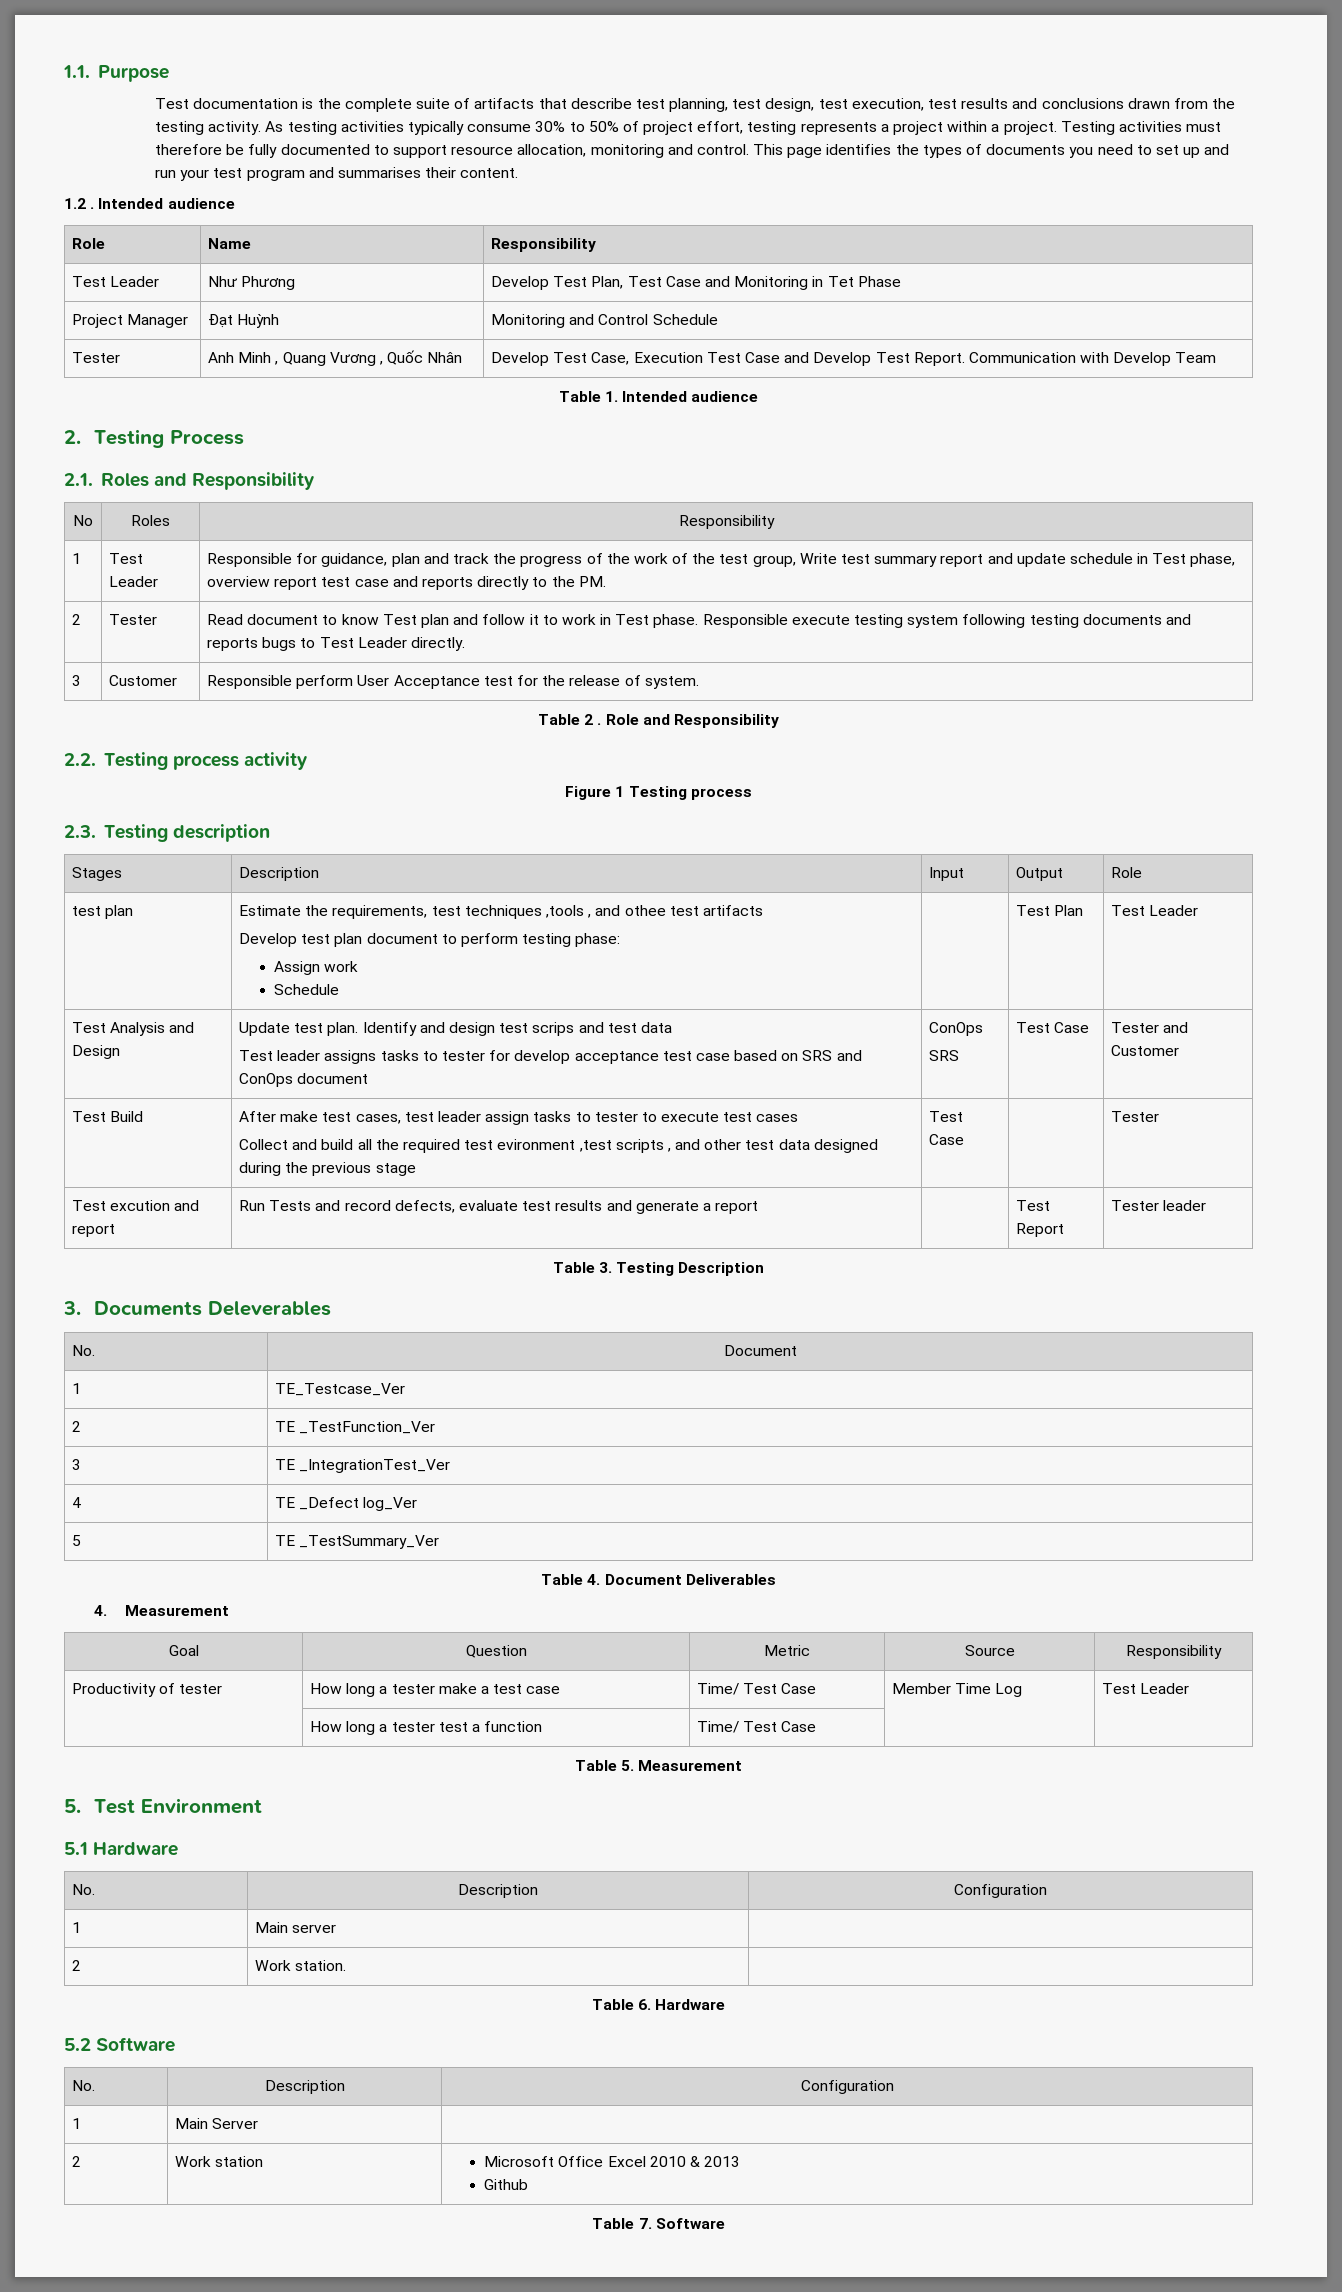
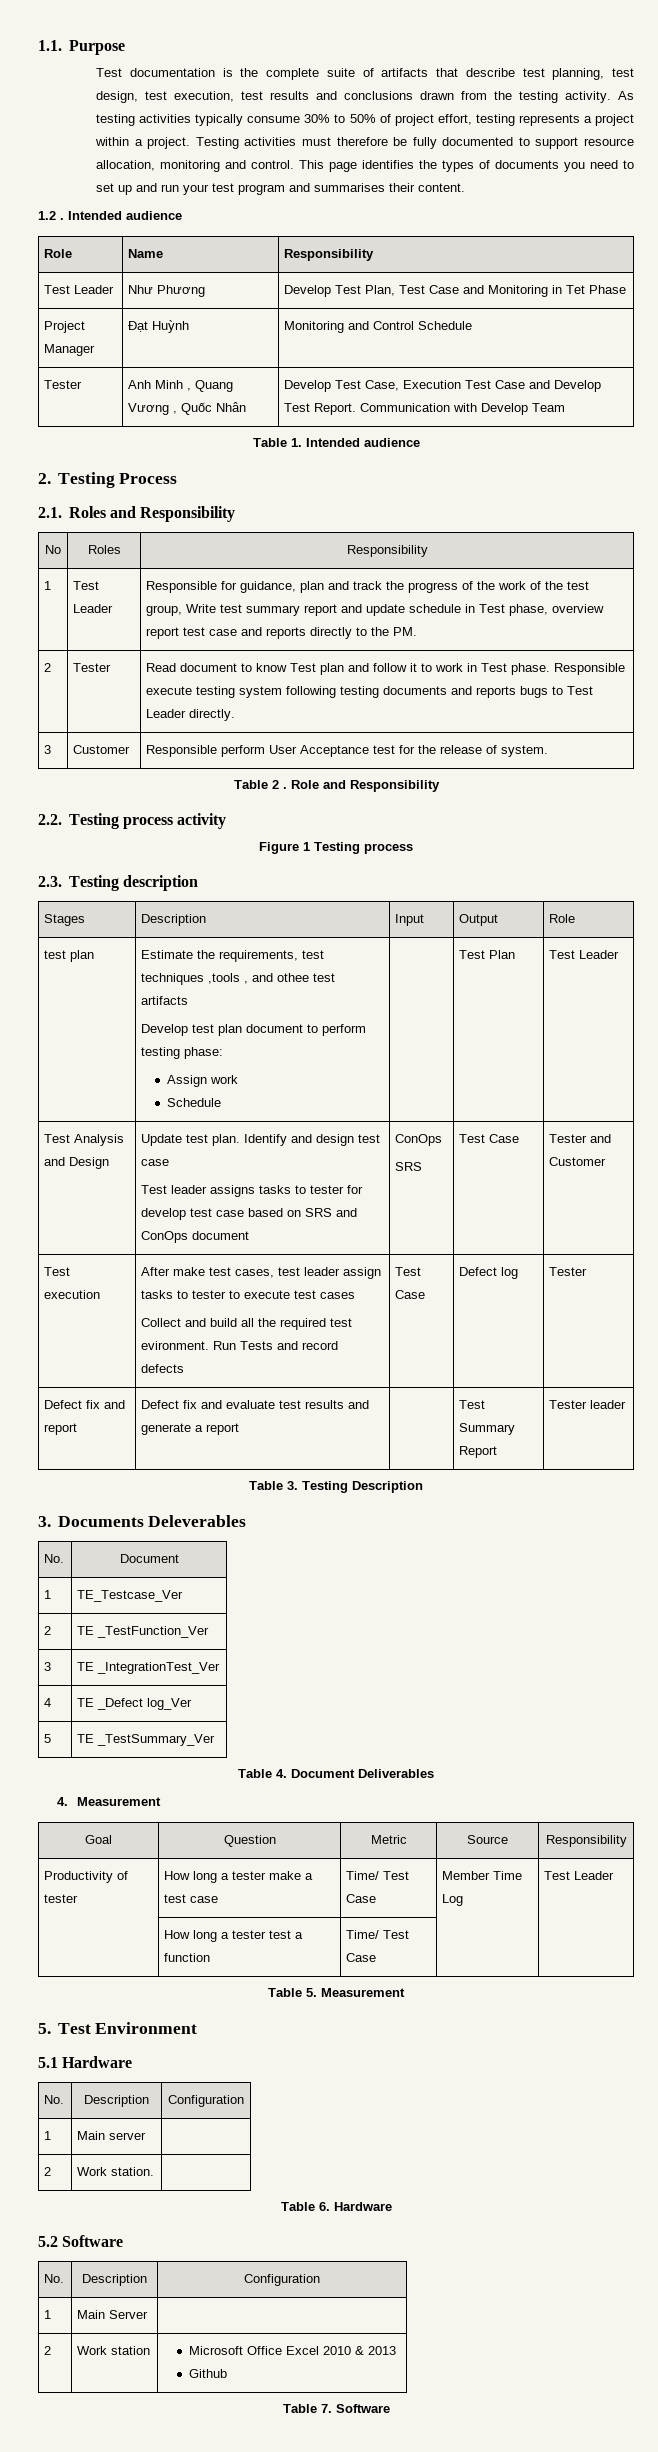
[532,1022,672,1036] scrips and test data -> [141,1159,170,1166] case
[574,1051,659,1064] acceptance -> (187, 1214) none
[110,1111,144,1122] Build -> [44,1290,101,1299] execution
[497,1139,878,1153] [239,1162,416,1176] [929,1111,964,1122] [929,1134,965,1145] evironment ,test scripts , and other test data designed during the previous stage | Test Case | -> [141,1341,339,1350] [141,1364,185,1373] [395,1267,422,1276] [395,1290,426,1299] [459,1267,519,1279] evironment. Run Tests and record defects | Test Case | Defect log
[72,1200,171,1211] Test excution -> [44,1400,101,1409] Defect fix
[239,1200,455,1213] Run Tests and record defects, -> [141,1400,223,1409] Defect fix and
(1051, 1205) none -> [459,1423,516,1435] Summary

